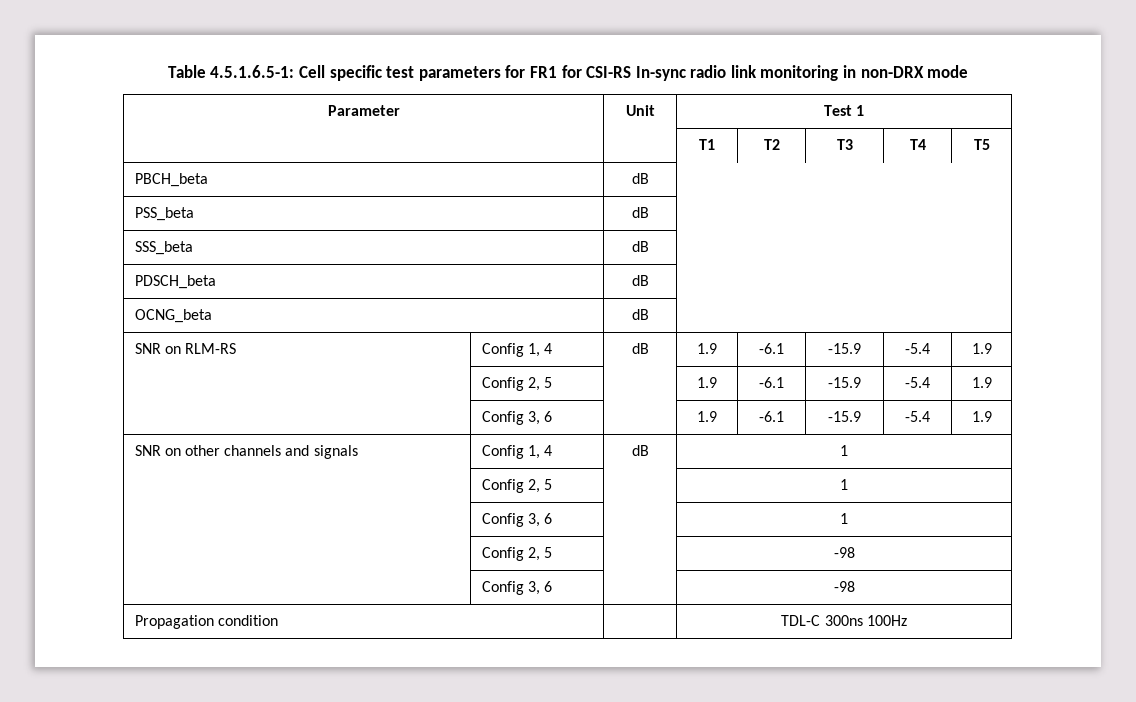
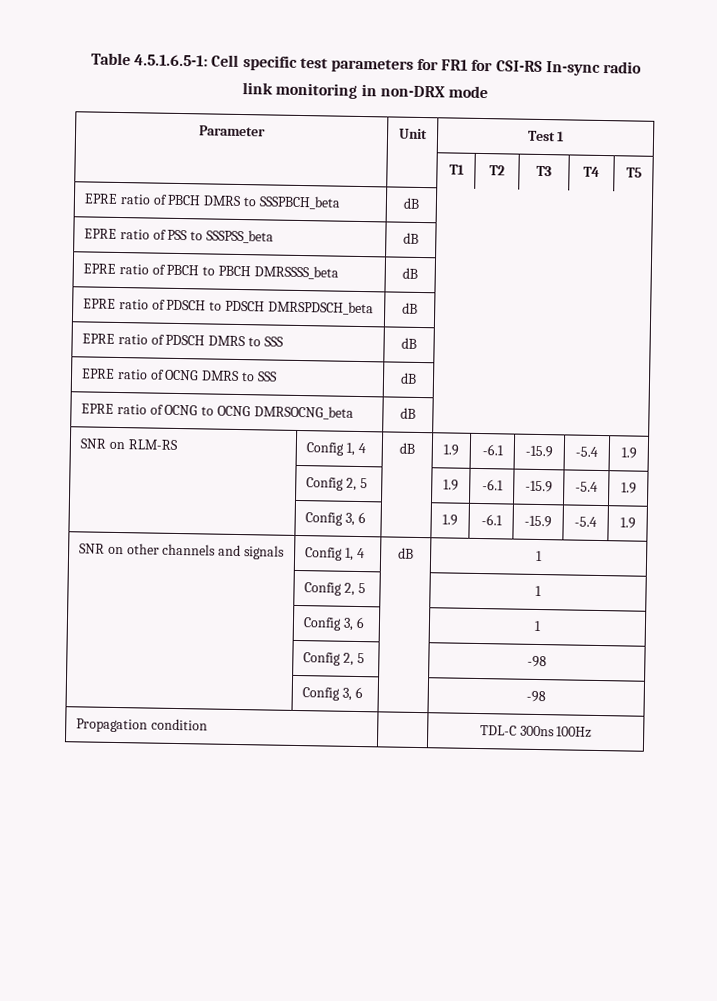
[134,173,208,187] [631,173,649,184] [134,207,194,221] [631,207,649,218] [134,241,193,255] [631,241,649,252] [134,275,216,289] [631,275,649,286] [134,309,212,323] PBCH_beta | dB | // PSS_beta | dB | // SSS_beta | dB | // PDSCH_beta | dB | // OCNG_beta -> [84,193,341,210] [403,197,420,209] [84,228,275,244] [403,232,419,244] [83,263,339,280] [402,267,418,279] [83,298,374,316] [402,302,418,314] [82,333,284,347] [401,337,417,349] [81,368,278,382] [400,372,417,384] [81,403,354,420] EPRE ratio of PBCH DMRS to SSSPBCH_beta | dB | // EPRE ratio of PSS to SSSPSS_beta | dB | // EPRE ratio of PBCH to PBCH DMRSSSS_beta | dB | // EPRE ratio of PDSCH to PDSCH DMRSPDSCH_beta | dB | // EPRE ratio of PDSCH DMRS to SSS | dB | // EPRE ratio of OCNG DMRS to SSS | dB | // EPRE ratio of OCNG to OCNG DMRSOCNG_beta

